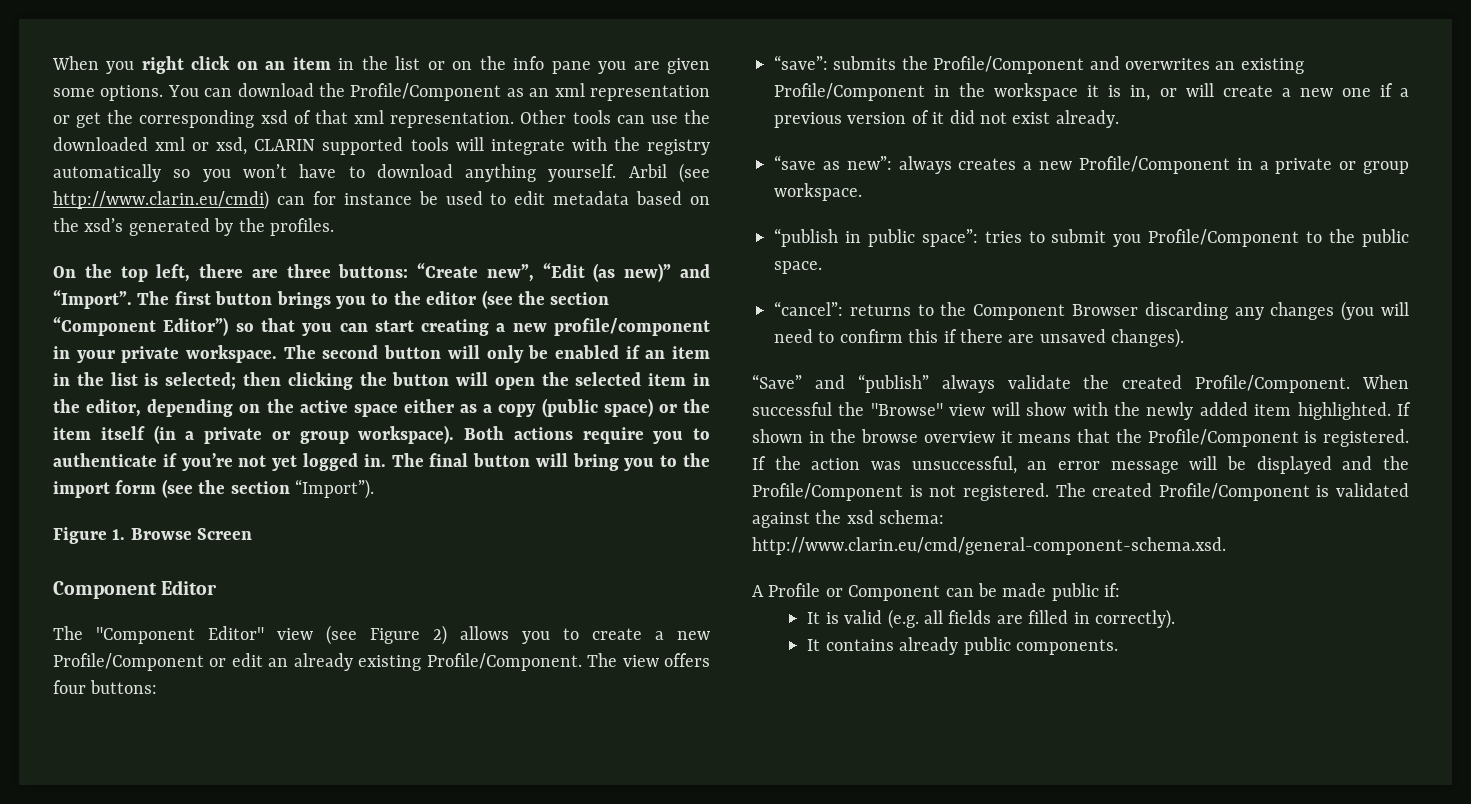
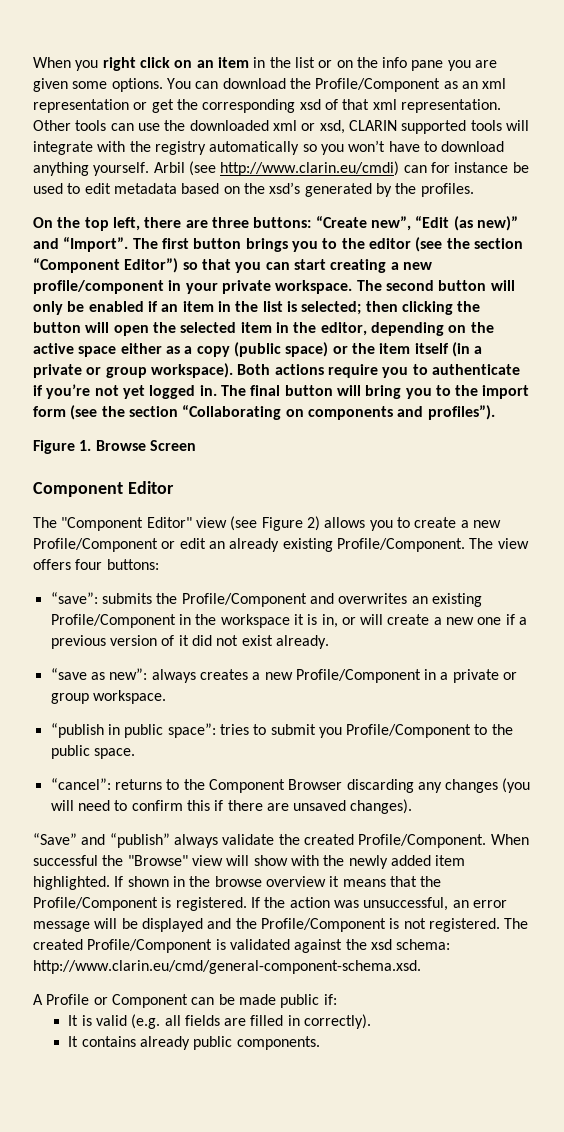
[295,479,374,499] “Import”). -> [182,405,495,420] “Collaborating on components and profiles”).

